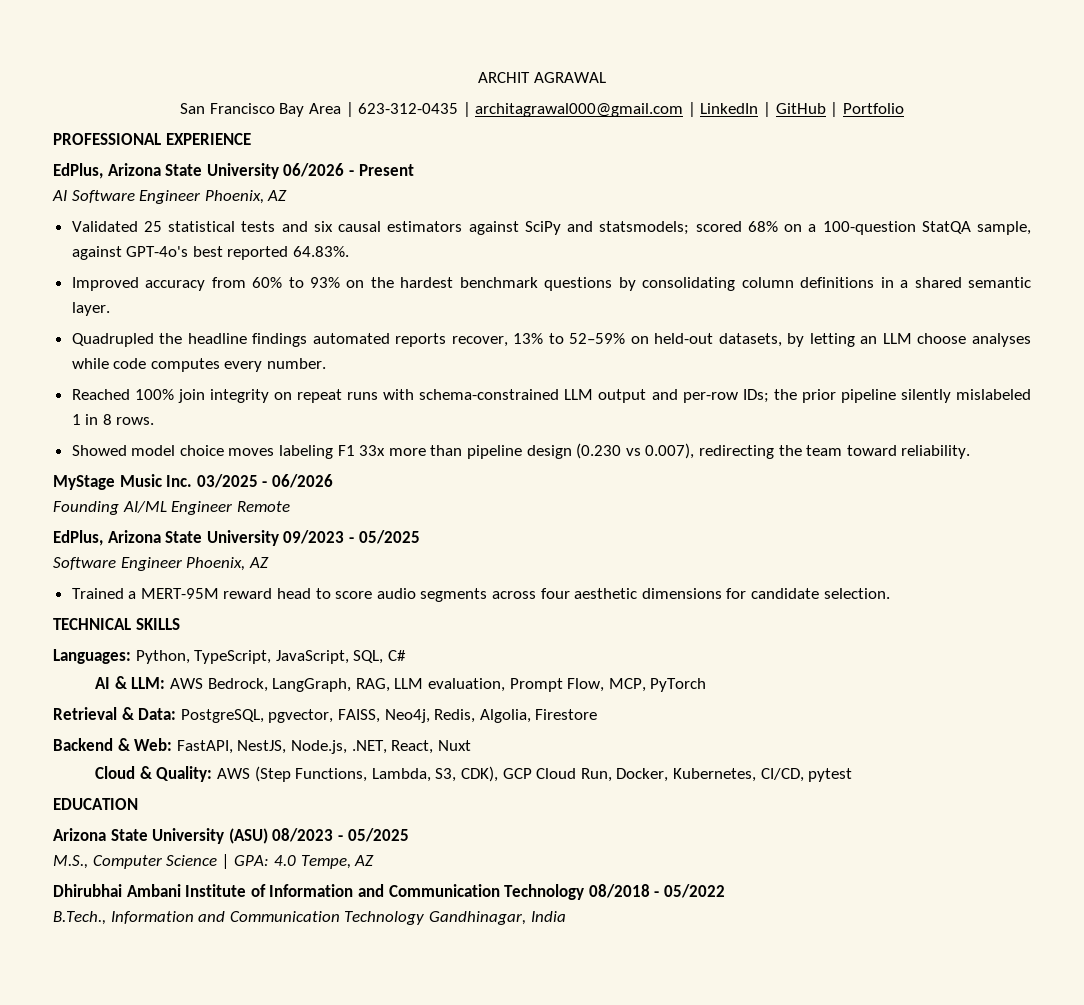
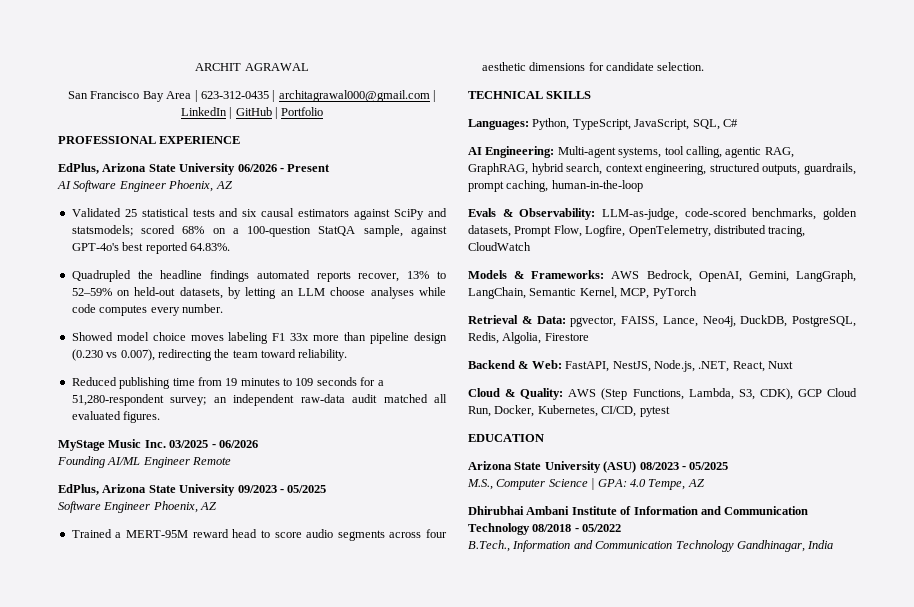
[71,277,1031,291] [71,302,110,316] // Improved accuracy from 60% to 93% on the hardest benchmark questions by consolidating column definitions in a shared semantic layer. -> (230, 247) none
[71,389,1031,403] [71,414,155,425] // Reached 100% join integrity on repeat runs with schema-constrained LLM output and per-row IDs; the prior pipeline silently mislabeled 1 in 8 rows. -> (223, 308) none
(971, 452) none -> [71,377,384,389] [71,394,448,406] [71,411,161,423] // Reduced publishing time from 19 minutes to 109 seconds for a 51,280-respondent survey; an independent raw-data audit matched all evaluated figures.
[114,676,605,692] & LLM: AWS Bedrock, LangGraph, RAG, LLM evaluation, Prompt Flow, -> [485,146,794,158] [468,163,856,175] [468,180,643,192] [468,208,857,220] [468,225,806,237] [468,242,531,251] [468,270,856,282] [468,287,617,299] Engineering: Multi-agent systems, tool calling, agentic RAG, GraphRAG, hybrid search, context engineering, structured outputs, guardrails, prompt caching, human-in-the-loop // Evals & Observability: LLM-as-judge, code-scored benchmarks, golden datasets, Prompt Flow, Logfire, OpenTelemetry, distributed tracing, CloudWatch // Models & Frameworks: AWS Bedrock, OpenAI, Gemini, LangGraph, LangChain, Semantic Kernel,
[180,709,264,723] PostgreSQL, -> (566, 320) none
[384,709,430,723] Neo4j, -> [662,315,856,327] Lance, Neo4j, DuckDB, PostgreSQL,

